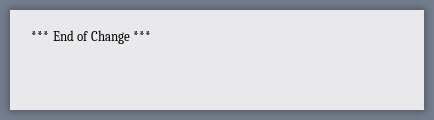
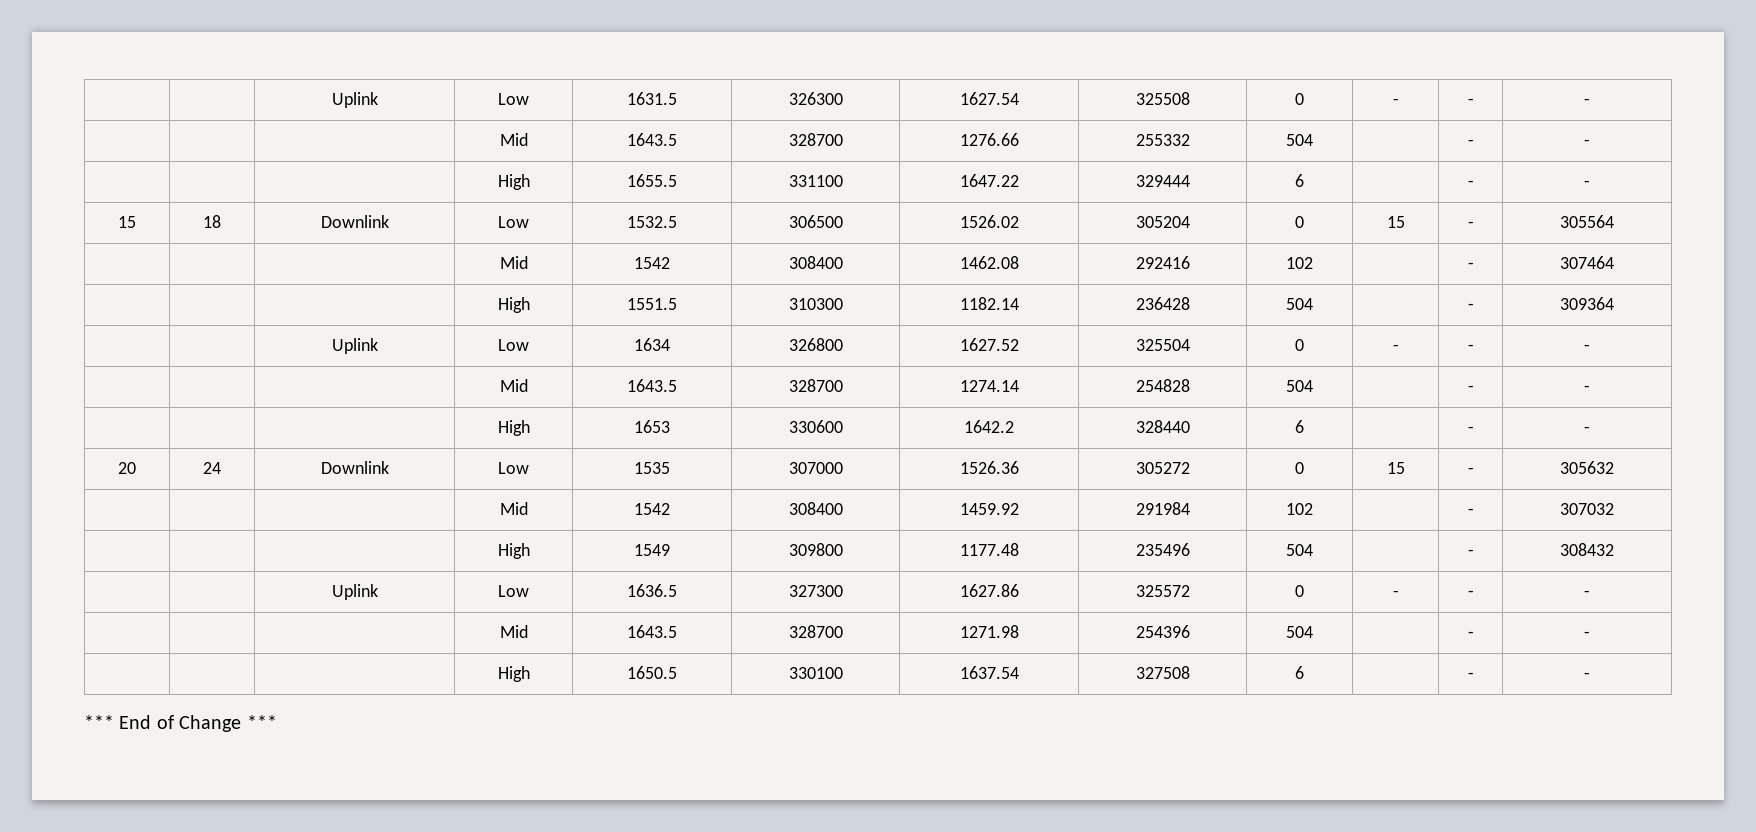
(31, 36) none -> [331,92,378,108] [498,93,529,105] [627,92,677,105] [788,92,843,105] [959,92,1019,105] [1135,92,1190,105] [1295,93,1304,105] [1392,98,1399,105] [1467,98,1474,105] [1584,98,1590,105] [499,133,528,146] [627,133,677,146] [788,133,843,146] [959,133,1019,146] [1135,134,1190,146] [1286,134,1313,146] [1467,139,1474,146] [1584,139,1590,146] [497,174,530,190] [627,174,677,187] [788,175,843,187] [959,174,1019,187] [1135,175,1190,187] [1295,174,1304,187] [1467,180,1474,187] [1584,180,1590,187] [118,216,136,228] [203,215,221,228] [320,215,389,228] [498,216,529,228] [627,216,677,228] [788,215,843,228] [959,215,1019,228] [1135,216,1190,228] [1295,216,1304,228] [1386,216,1405,228] [1467,221,1474,228] [1560,215,1614,228] [499,256,528,269] [634,257,670,269] [788,256,843,269] [959,256,1019,269] [1135,256,1190,269] [1286,257,1313,269] [1467,262,1474,269] [1560,256,1614,269] [497,297,530,313] [627,298,677,310] [788,298,843,310] [959,297,1019,310] [1135,297,1190,310] [1286,298,1313,310] [1467,303,1474,310] [1560,297,1614,310] [331,338,378,354] [498,339,529,351] [634,338,670,351] [788,338,843,351] [959,338,1019,351] [1135,339,1190,351] [1295,339,1304,351] [1392,344,1399,351] [1467,344,1474,351] [1584,344,1590,351] [499,379,528,392] [627,379,677,392] [788,379,843,392] [959,380,1019,392] [1135,379,1190,392] [1286,380,1313,392] [1467,385,1474,392] [1584,385,1590,392] [497,420,530,436] [634,420,670,433] [788,420,843,433] [964,420,1014,433] [1135,420,1190,433] [1295,420,1304,433] [1467,426,1474,433] [1584,426,1590,433] [118,462,136,474] [203,462,221,474] [320,461,389,474] [498,462,529,474] [634,462,670,474] [788,462,843,474] [959,461,1019,474] [1135,462,1190,474] [1295,462,1304,474] [1386,462,1405,474] [1467,467,1474,474] [1560,461,1614,474] [499,502,528,515] [634,503,670,515] [788,502,843,515] [959,503,1019,515] [1135,502,1190,515] [1286,503,1313,515] [1467,508,1474,515] [1560,503,1614,515] [497,543,530,559] [634,544,670,556] [788,543,843,556] [959,543,1019,556] [1135,543,1190,556] [1286,544,1313,556] [1467,549,1474,556] [1560,543,1614,556] [331,584,378,600] [498,585,529,597] [627,584,677,597] [788,585,843,597] [959,584,1019,597] [1135,585,1190,597] [1295,585,1304,597] [1392,590,1399,597] [1467,590,1474,597] [1584,590,1590,597] [499,625,528,638] [627,625,677,638] [788,625,843,638] [959,625,1019,638] [1135,625,1190,638] [1286,626,1313,638] [1467,631,1474,638] [1584,631,1590,638] [497,666,530,682] [627,666,677,679] [788,667,843,679] [959,666,1019,679] [1135,666,1190,679] [1295,666,1304,679] [1467,672,1474,679] [1584,672,1590,679] | | Uplink | Low | 1631.5 | 326300 | 1627.54 | 325508 | 0 | - | - | - // | | | Mid | 1643.5 | 328700 | 1276.66 | 255332 | 504 | | - | - // | | | High | 1655.5 | 331100 | 1647.22 | 329444 | 6 | | - | - // 15 | 18 | Downlink | Low | 1532.5 | 306500 | 1526.02 | 305204 | 0 | 15 | - | 305564 // | | | Mid | 1542 | 308400 | 1462.08 | 292416 | 102 | | - | 307464 // | | | High | 1551.5 | 310300 | 1182.14 | 236428 | 504 | | - | 309364 // | | Uplink | Low | 1634 | 326800 | 1627.52 | 325504 | 0 | - | - | - // | | | Mid | 1643.5 | 328700 | 1274.14 | 254828 | 504 | | - | - // | | | High | 1653 | 330600 | 1642.2 | 328440 | 6 | | - | - // 20 | 24 | Downlink | Low | 1535 | 307000 | 1526.36 | 305272 | 0 | 15 | - | 305632 // | | | Mid | 1542 | 308400 | 1459.92 | 291984 | 102 | | - | 307032 // | | | High | 1549 | 309800 | 1177.48 | 235496 | 504 | | - | 308432 // | | Uplink | Low | 1636.5 | 327300 | 1627.86 | 325572 | 0 | - | - | - // | | | Mid | 1643.5 | 328700 | 1271.98 | 254396 | 504 | | - | - // | | | High | 1650.5 | 330100 | 1637.54 | 327508 | 6 | | - | - //

